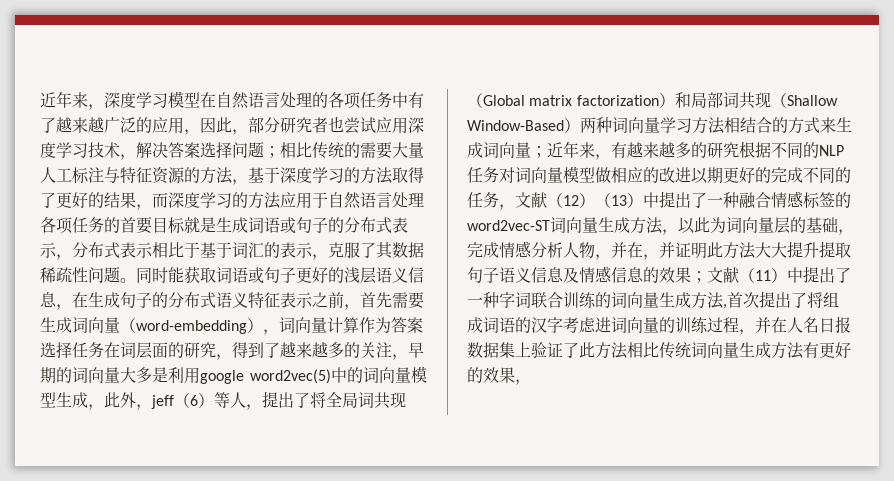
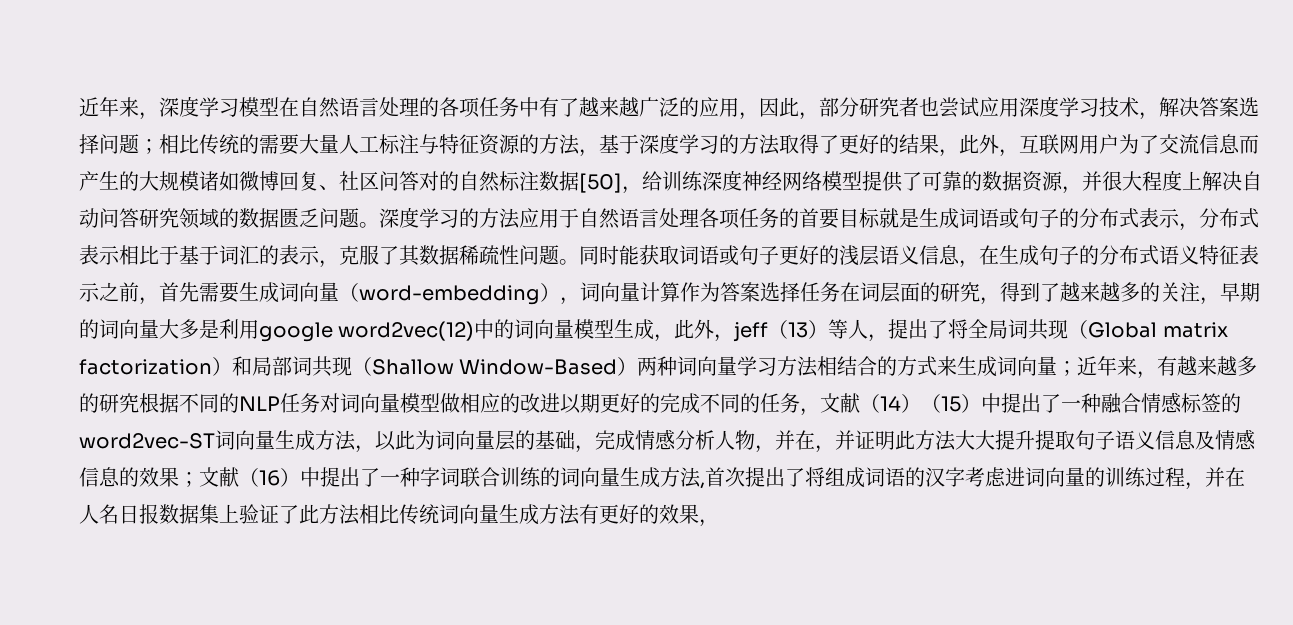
[152,192,168,208] 而 -> [959,134,1259,157] [79,170,1262,194] [79,208,379,229] 此外，互联网用户为了交流信息而产生的大规模诸如微博回复、社区问答对的自然标注数据[50]，给训练深度神经网络模型提供了可靠的数据资源，并很大程度上解决自动问答研究领域的数据匮乏问题。
[250,369,331,384] word2vec(5) -> [338,321,475,341] word2vec(12)
[190,395,198,406] 6 -> [788,322,809,338] 13
[563,193,627,208] 12）（13 -> [880,394,961,413] 14）（15
[755,270,771,281] 11 -> [259,470,280,486] 16

